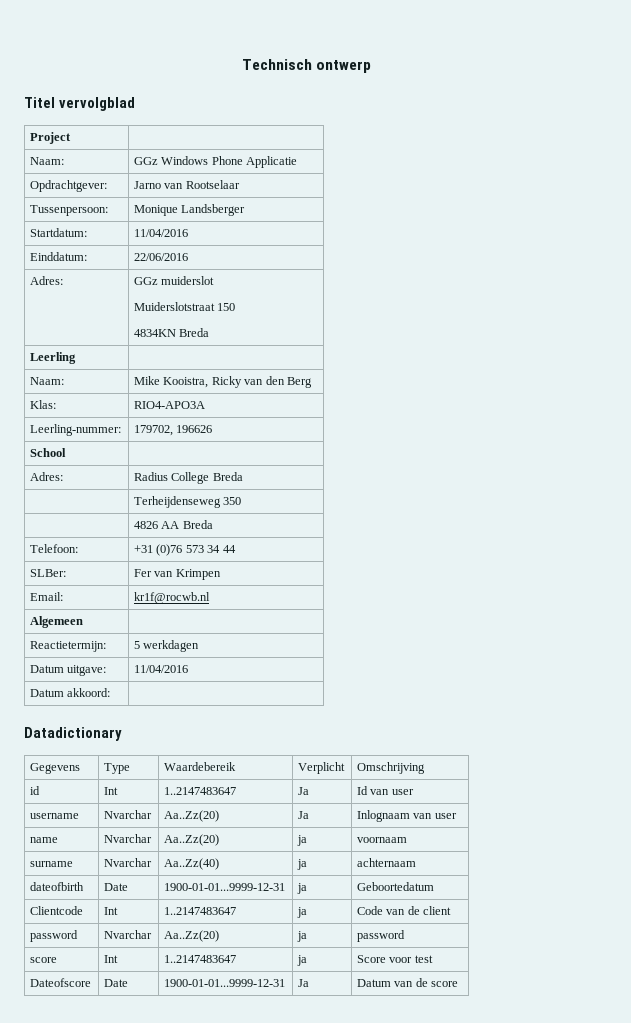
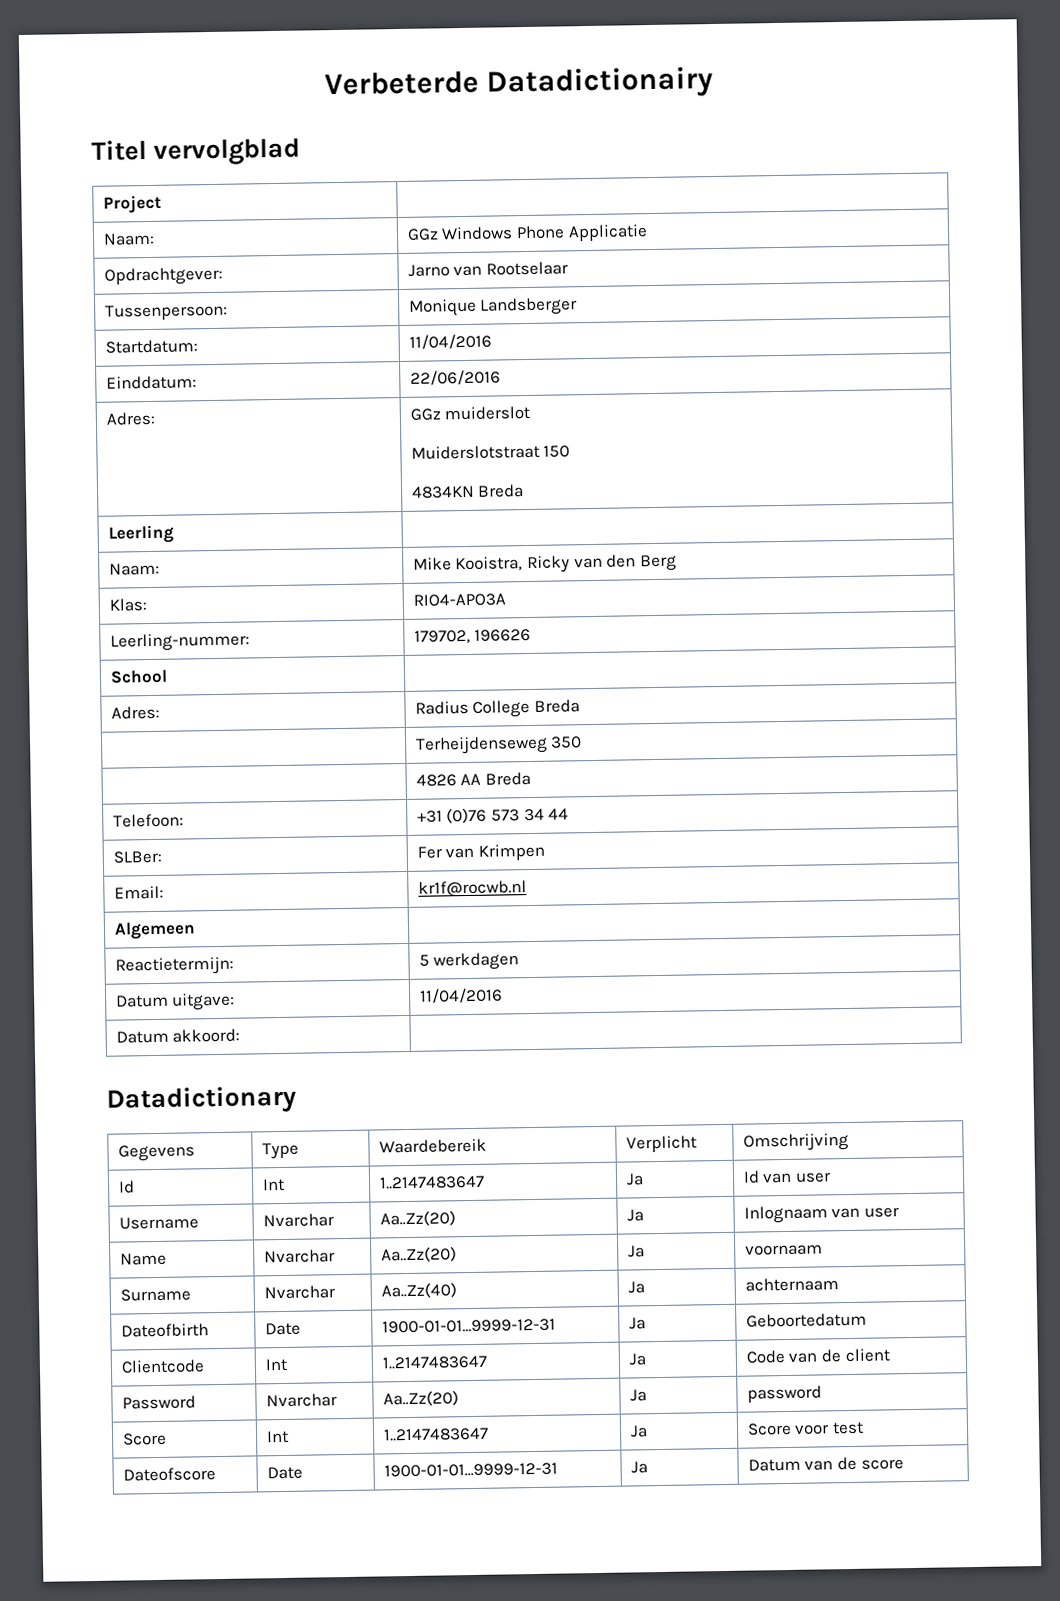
[241,59,372,73] Technisch ontwerp -> [323,65,714,100] Verbeterde Datadictionairy
[30,786,41,795] id -> [117,1180,135,1194] Id
[30,813,80,819] username -> [118,1216,199,1230] Username
[30,837,59,843] [104,834,153,843] [164,834,220,846] [297,835,308,846] name | Nvarchar | Aa..Zz(20) | ja -> [119,1252,167,1266] [263,1249,336,1264] [380,1246,457,1263] [627,1245,645,1258] Name | Nvarchar | Aa..Zz(20) | Ja
[30,861,74,867] surname -> [119,1288,191,1302] Surname
[297,859,308,870] ja -> [627,1281,645,1294] Ja
[30,882,85,891] [104,883,129,891] [164,883,286,891] [297,883,308,894] dateofbirth | Date | 1900-01-01...9999-12-31 | ja -> [120,1323,209,1338] [264,1322,301,1336] [381,1318,556,1334] [628,1317,646,1330] Dateofbirth | Date | 1900-01-01...9999-12-31 | Ja
[297,907,308,918] ja -> [628,1353,646,1366] Ja
[30,930,79,942] [104,930,153,939] [164,930,220,942] [297,931,308,942] password | Nvarchar | Aa..Zz(20) | ja -> [121,1395,196,1410] [265,1393,338,1408] [382,1390,459,1407] [629,1389,647,1402] Password | Nvarchar | Aa..Zz(20) | Ja
[30,957,58,963] [104,955,119,963] [164,955,237,963] [297,955,308,966] score | Int | 1..2147483647 | ja -> [122,1432,167,1446] [265,1430,289,1444] [382,1427,489,1442] [629,1425,648,1438] Score | Int | 1..2147483647 | Ja

